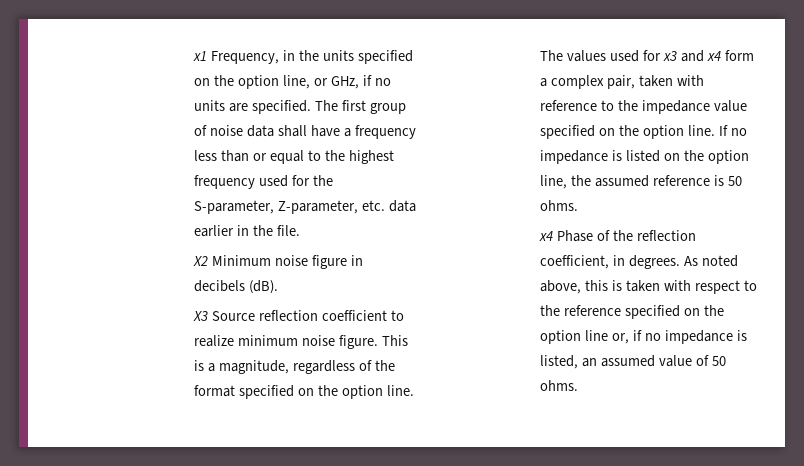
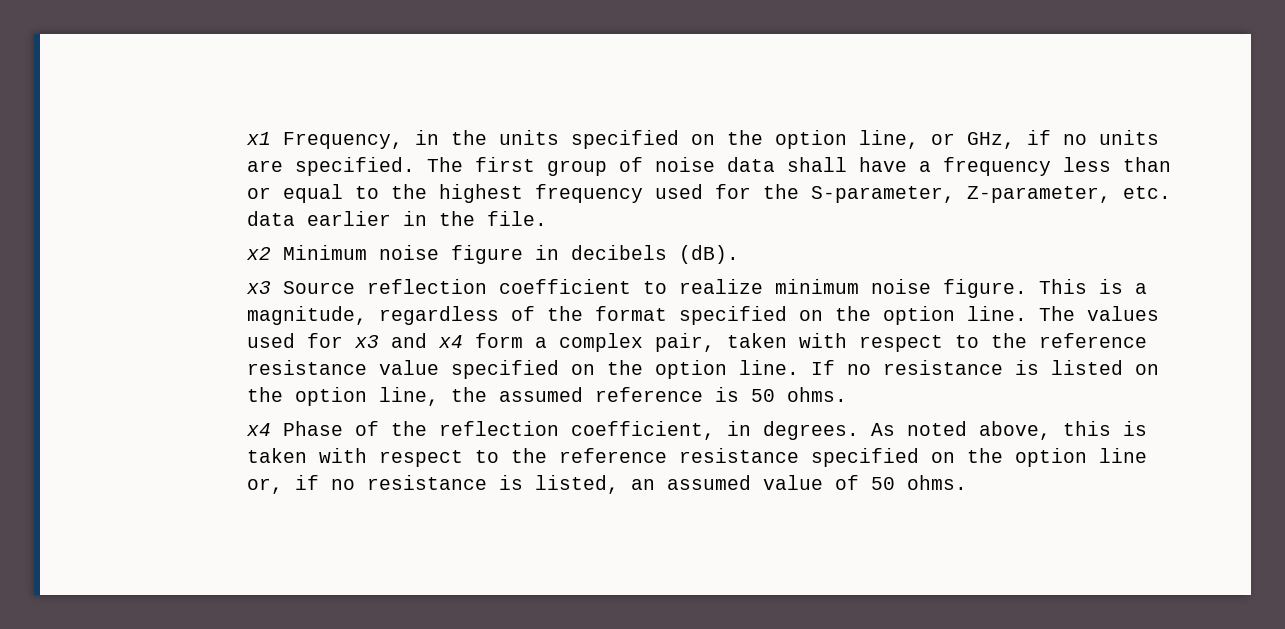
[193,256,209,266] X2 -> [245,247,271,260] x2
[193,311,209,321] X3 -> [245,281,271,294] x3
[540,100,710,114] reference to the impedance -> [858,333,1147,352] [246,360,367,375] respect to the reference resistance
[540,150,609,164] impedance -> [882,360,1003,375] resistance
(622, 310) none -> [678,448,799,463] resistance
[664,330,733,344] impedance -> [366,475,487,490] resistance

